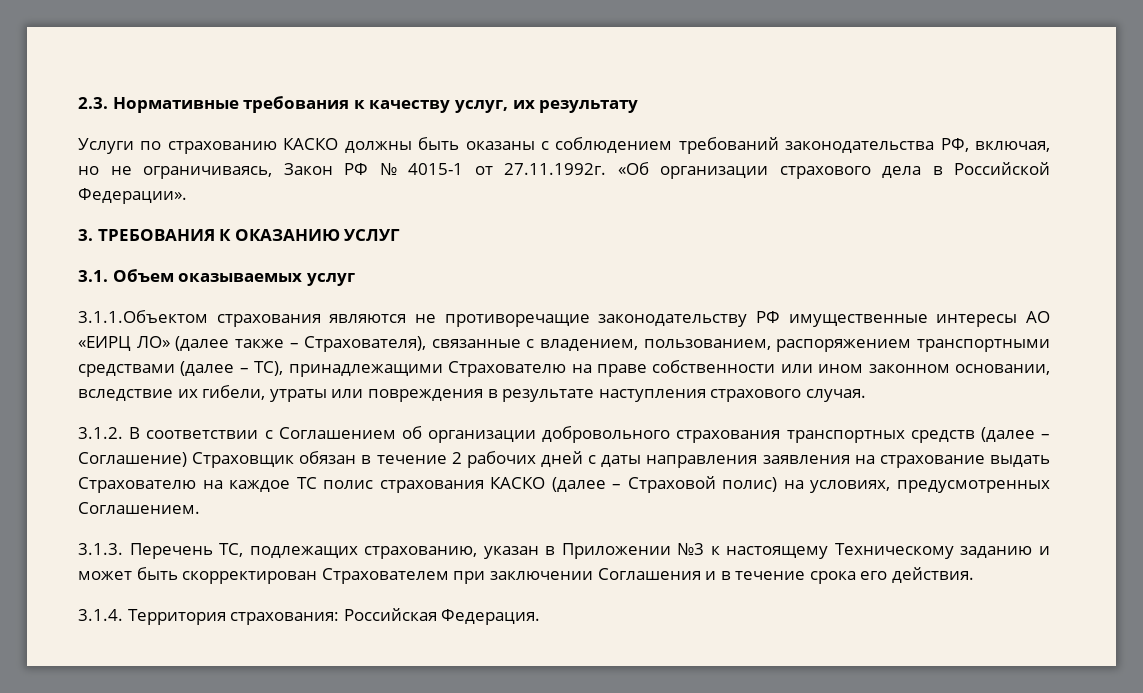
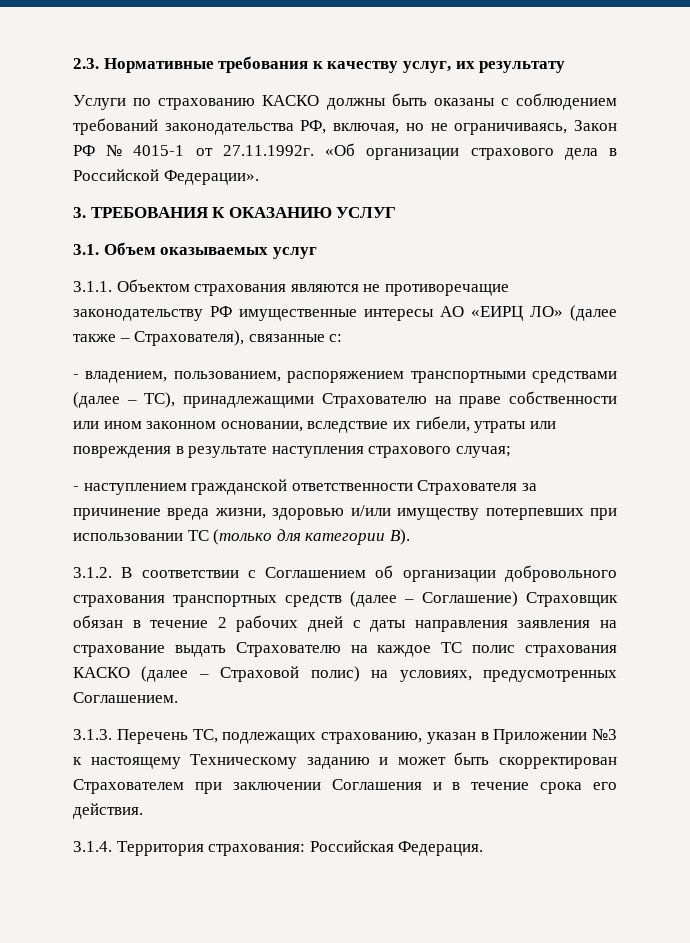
[78,310,208,323] 3.1.1.Объектом -> [73,279,190,292] 3.1.1. Объектом
[526,339,535,348] с -> [329,334,343,342] [73,374,79,379] с: // -
[805,389,866,402] случая. -> [455,446,511,458] [73,479,537,495] [73,505,617,520] [73,529,410,545] случая; // - наступлением гражданской ответственности Страхователя за причинение вреда жизни, здоровью и/или имуществу потерпевших при использовании ТС (только для категории В).

